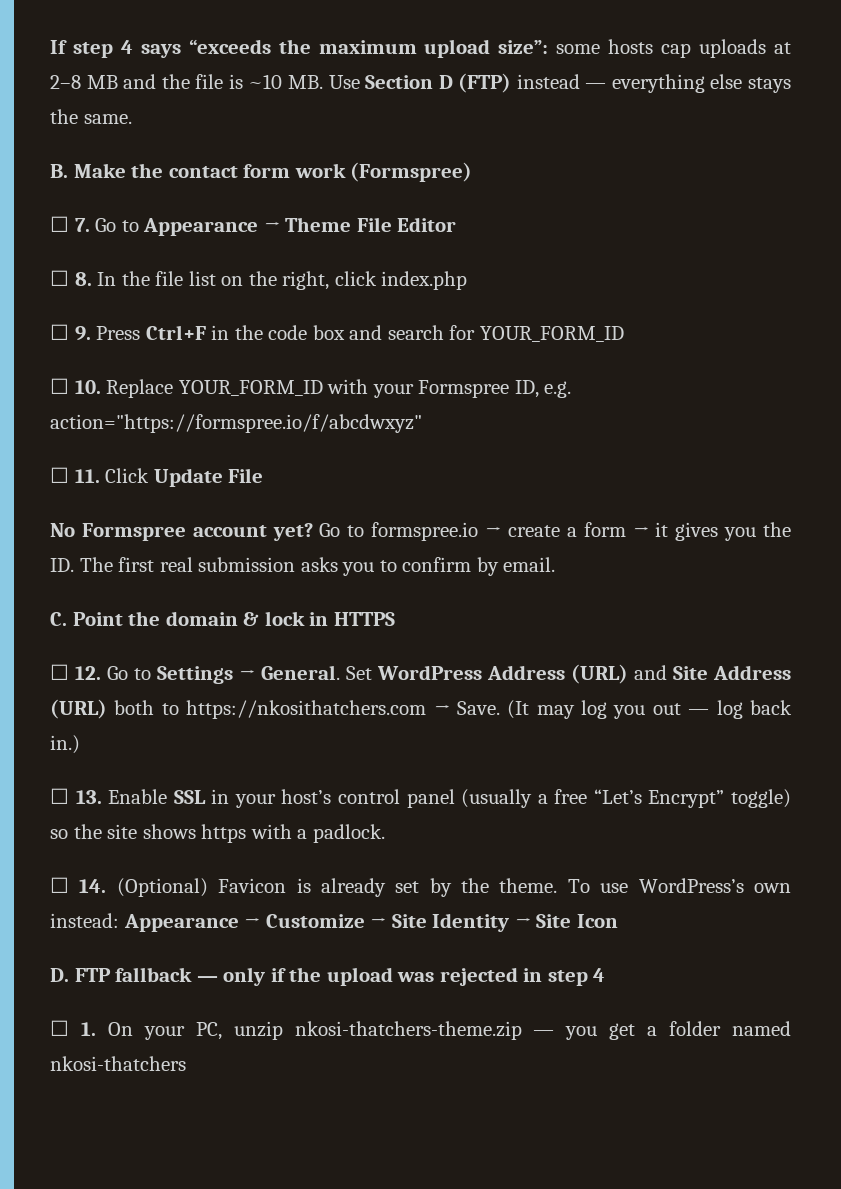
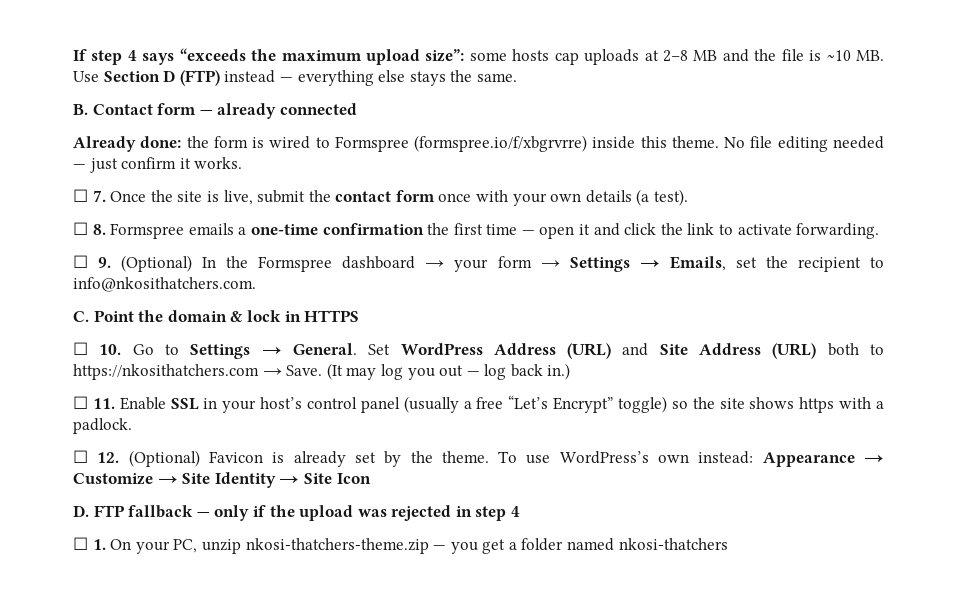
[73,162,473,182] [50,216,457,236] [50,270,468,290] [50,324,624,342] [50,378,572,398] [50,414,422,433] [50,467,264,487] [50,522,792,541] [50,557,556,576] Make the contact form work (Formspree) // ☐ 7. Go to Appearance → Theme File Editor // ☐ 8. In the file list on the right, click index.php // ☐ 9. Press Ctrl+F in the code box and search for YOUR_FORM_ID // ☐ 10. Replace YOUR_FORM_ID with your Formspree ID, e.g. action="https://formspree.io/f/abcdwxyz" // ☐ 11. Click Update File // No Formspree account yet? Go to formspree.io → create a form → it gives you the ID. The first real submission asks you to confirm by email. -> [92,103,357,119] [73,135,884,152] [73,157,243,173] [73,189,689,206] [73,222,880,239] [73,255,884,272] [73,277,256,292] Contact form — already connected // Already done: the form is wired to Formspree (formspree.io/f/xbgrvrre) inside this theme. No file editing needed — just confirm it works. // ☐ 7. Once the site is live, submit the contact form once with your own details (a test). // ☐ 8. Formspree emails a one-time confirmation the first time — open it and click the link to activate forwarding. // ☐ 9. (Optional) In the Formspree dashboard → your form → Settings → Emails, set the recipient to info@nkosithatchers.com.
[75,666,101,680] 12. -> [99,344,122,355] 10.
[75,790,102,804] 13. -> [92,398,115,409] 11.
[79,879,107,893] 14. -> [97,452,120,463] 12.

